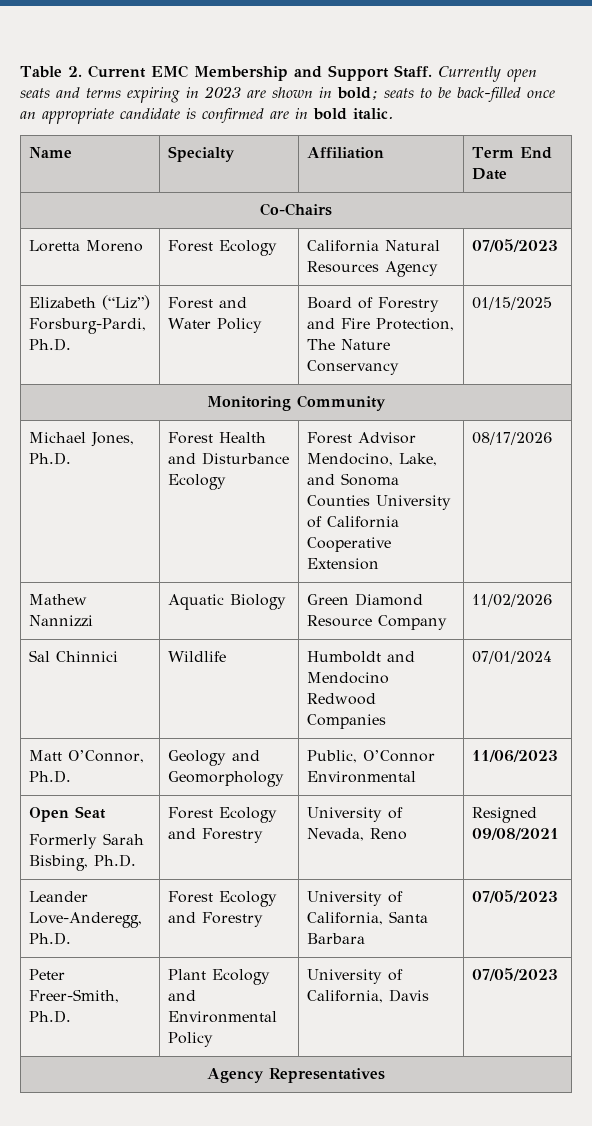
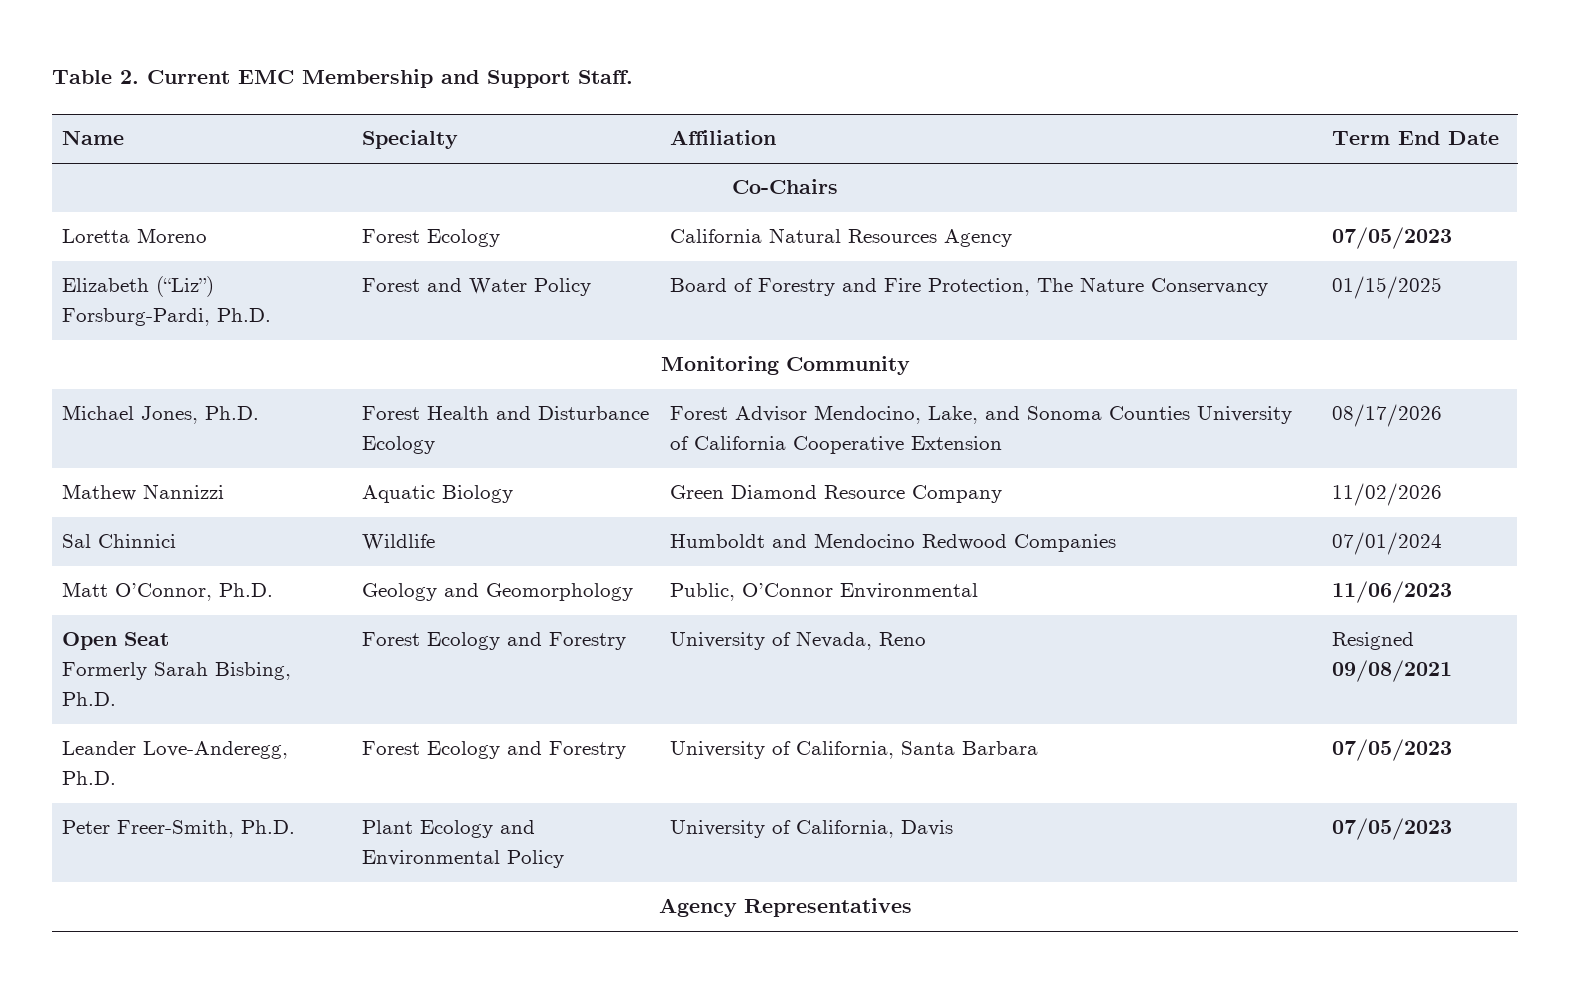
[437,66,537,82] [20,86,555,103] [20,108,393,124] Currently open seats and terms expiring in 2023 are shown in bold; seats to be back-filled once an appropriate candidate is confirmed are in bold italic. -> (633, 77) none

